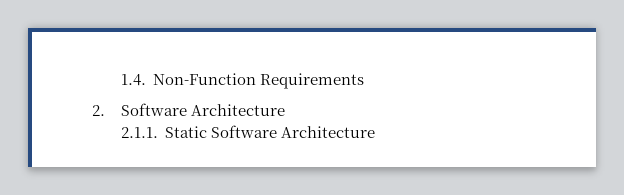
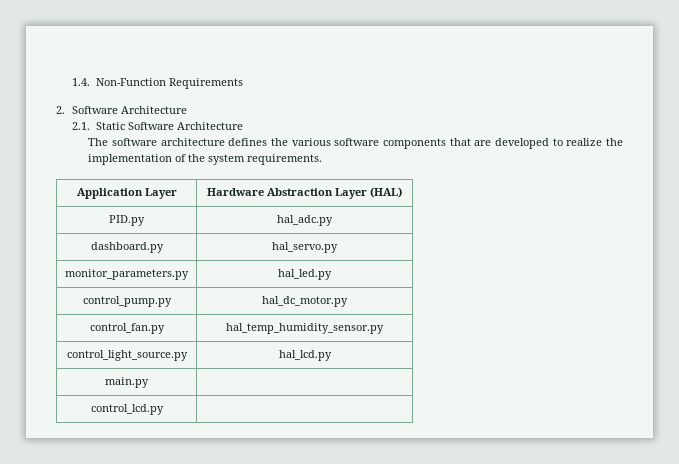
[120,127,158,138] 2.1.1. -> [72,122,91,130] 2.1.
(376, 132) none -> [88,138,623,149] [88,154,323,165] [76,188,177,199] [207,187,402,199] [109,215,145,226] [277,215,333,226] [90,242,164,253] [272,242,338,253] [65,269,189,280] [278,269,332,280] [82,296,172,307] [262,296,348,307] [89,323,165,334] [226,323,384,334] [66,350,188,361] [278,350,332,361] [105,377,149,388] [90,404,164,415] // The software architecture defines the various software components that are developed to realize the implementation of the system requirements. // Application Layer | Hardware Abstraction Layer (HAL) // PID.py | hal_adc.py // dashboard.py | hal_servo.py // monitor_parameters.py | hal_led.py // control_pump.py | hal_dc_motor.py // control_fan.py | hal_temp_humidity_sensor.py // control_light_source.py | hal_lcd.py // main.py | // control_lcd.py |

